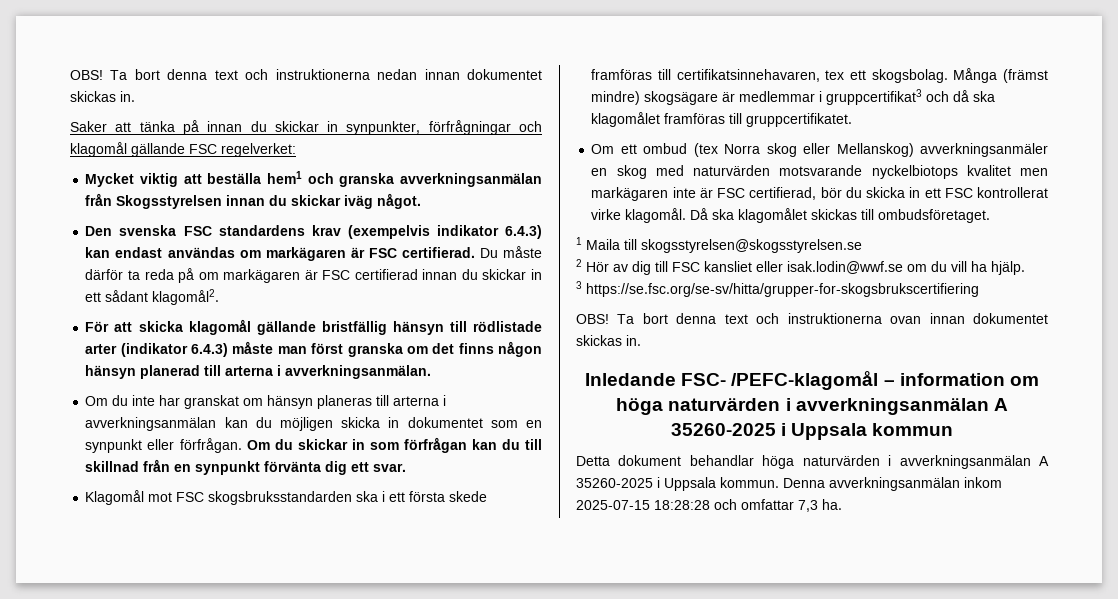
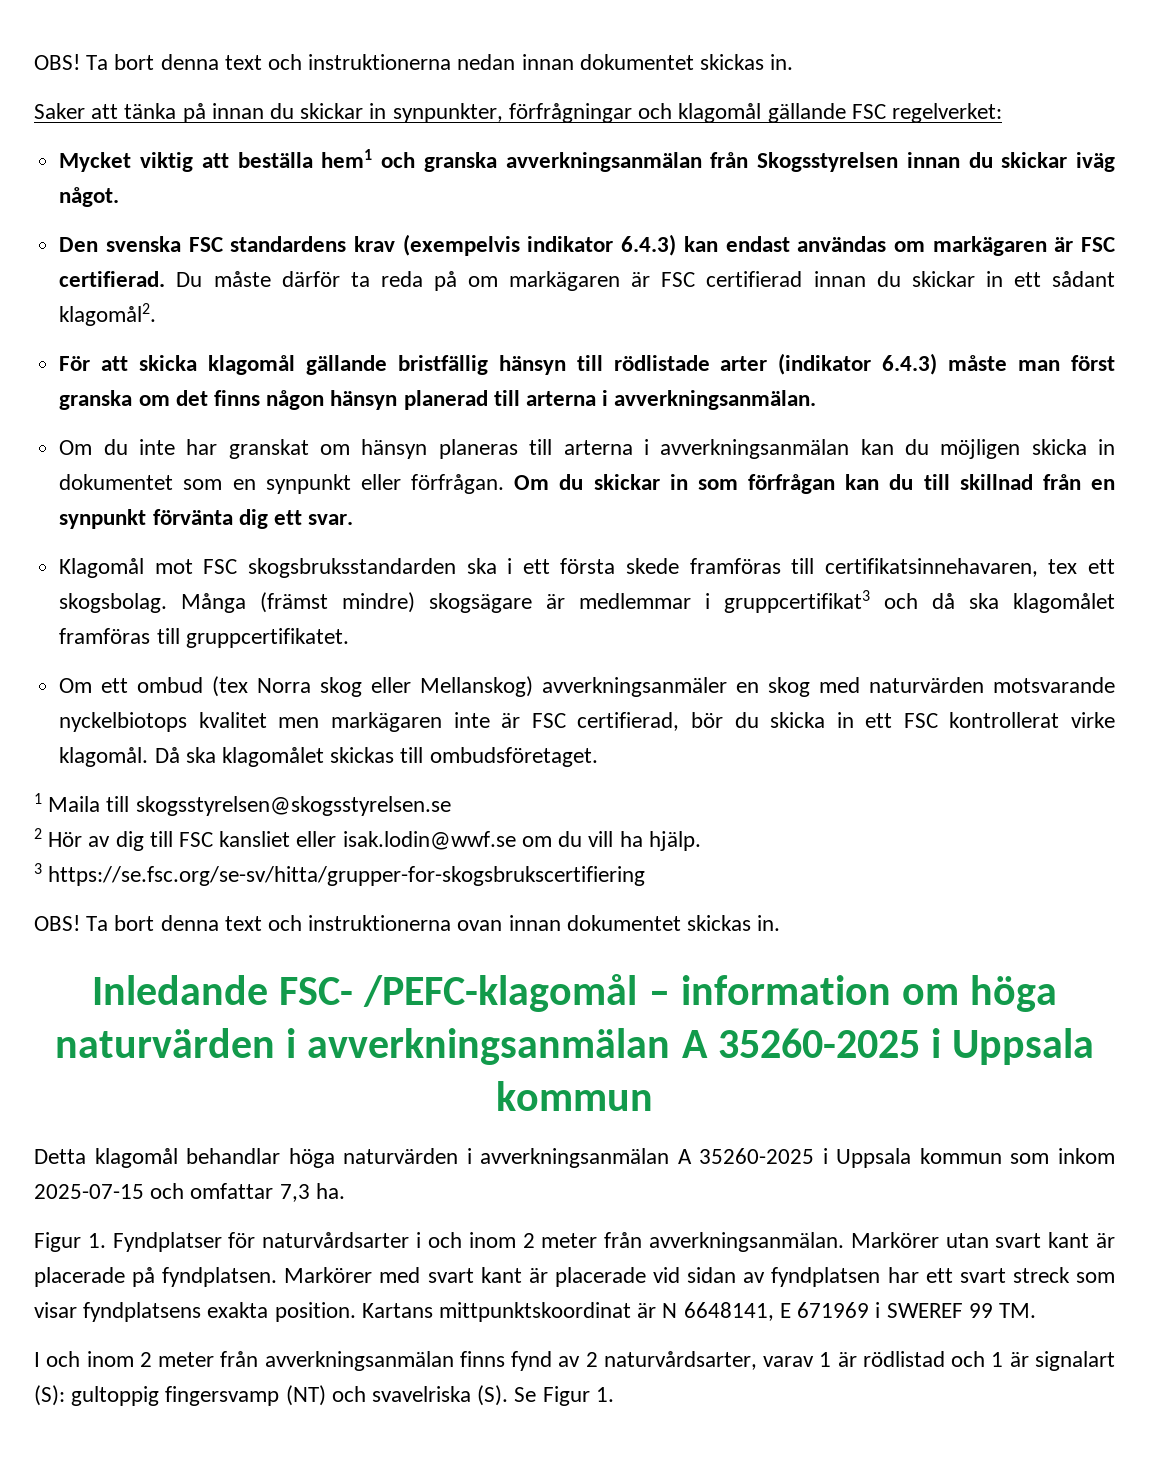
[618,455,682,466] dokument -> [94,1148,178,1168] klagomål
[720,477,960,491] kommun. Denna avverkningsanmälan -> [919,1148,1050,1164] kommun som
[654,500,710,510] 18:28:28 -> (144, 1191) none
(842, 504) none -> [34,1232,1115,1252] [34,1267,1115,1287] [34,1302,1036,1322] [34,1351,1116,1371] [34,1385,614,1406] // Figur 1. Fyndplatser för naturvårdsarter i och inom 2 meter från avverkningsanmälan. Markörer utan svart kant är placerade på fyndplatsen. Markörer med svart kant är placerade vid sidan av fyndplatsen har ett svart streck som visar fyndplatsens exakta position. Kartans mittpunktskoordinat är N 6648141, E 671969 i SWEREF 99 TM. // I och inom 2 meter från avverkningsanmälan finns fynd av 2 naturvårdsarter, varav 1 är rödlistad och 1 är signalart (S): gultoppig fingersvamp (NT) och svavelriska (S). Se Figur 1.

